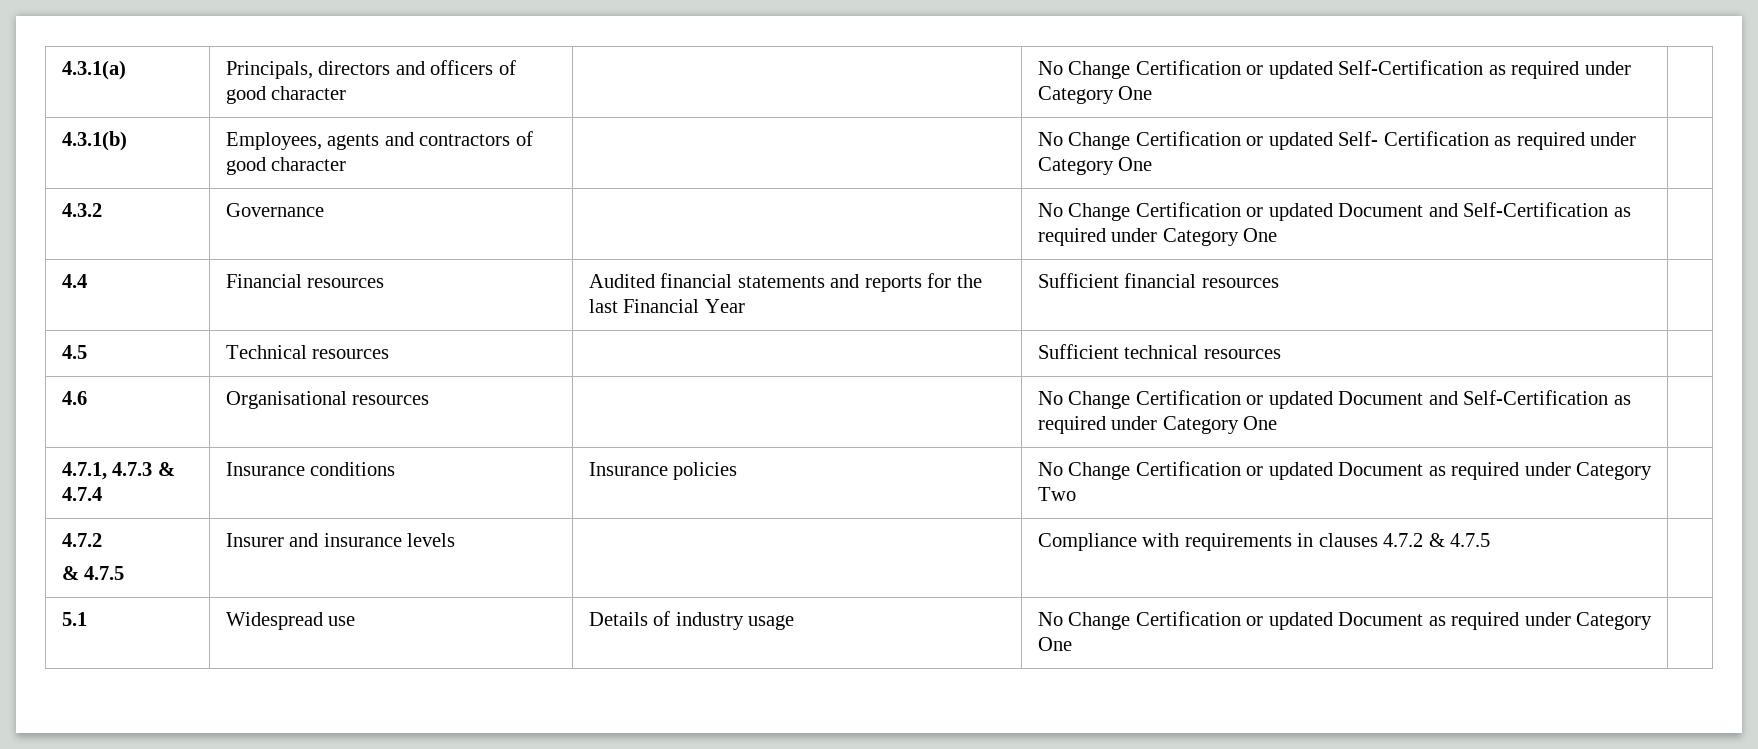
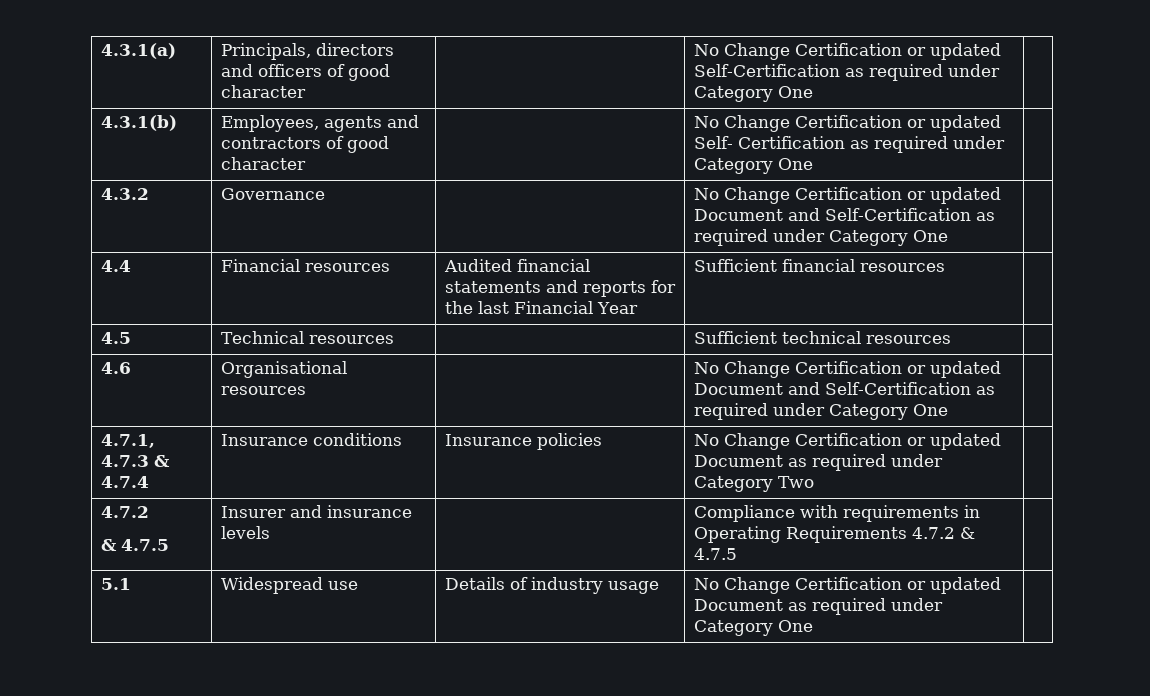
[1318,533,1378,547] clauses -> [693,526,907,543] Operating Requirements

